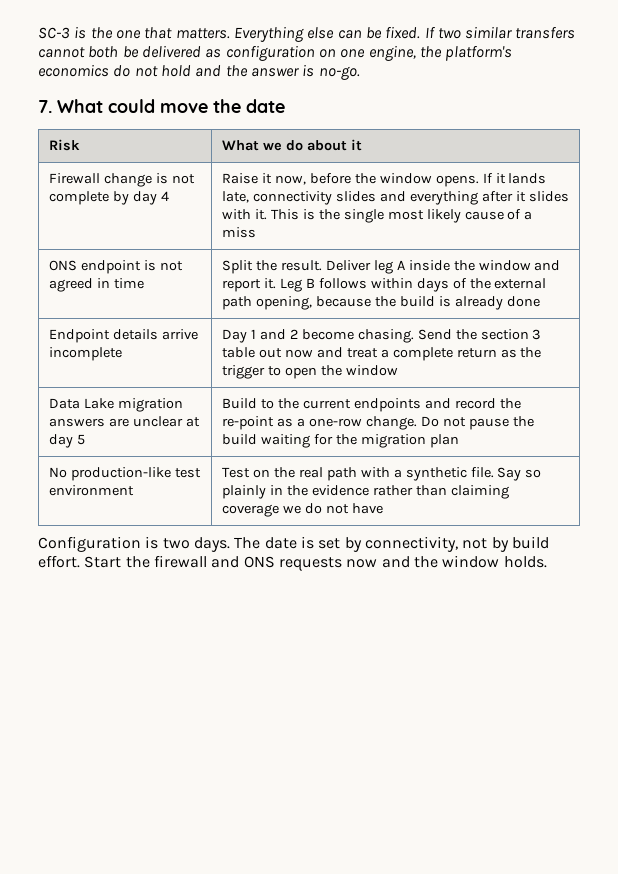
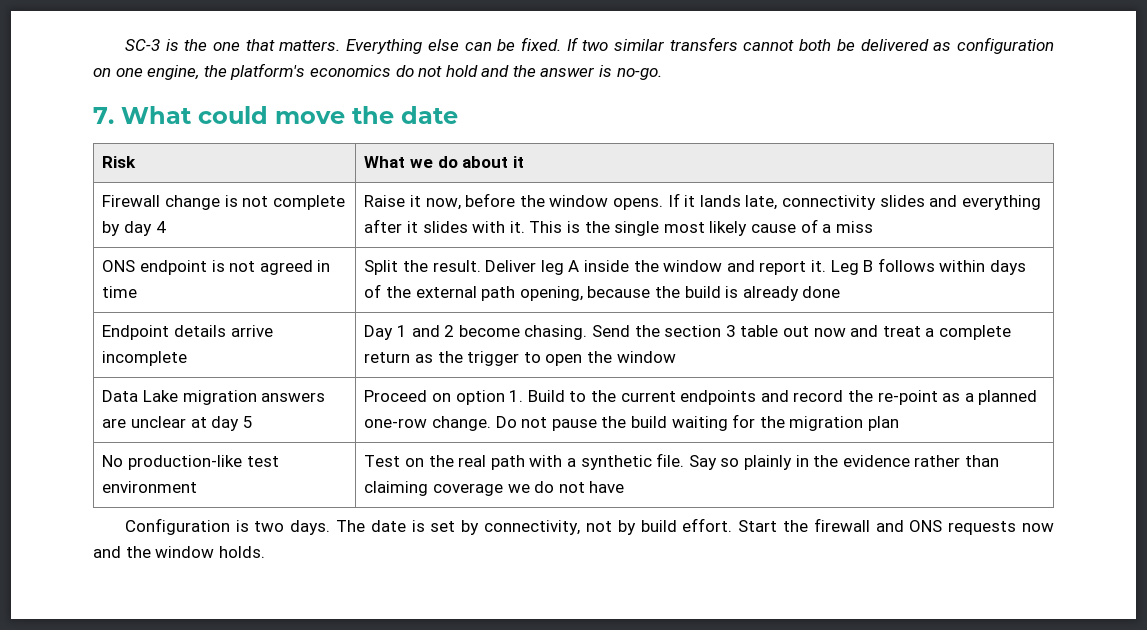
(86, 439) none -> [364,390,524,405] Proceed on option 1.
(306, 422) none -> [978,390,1038,405] planned

